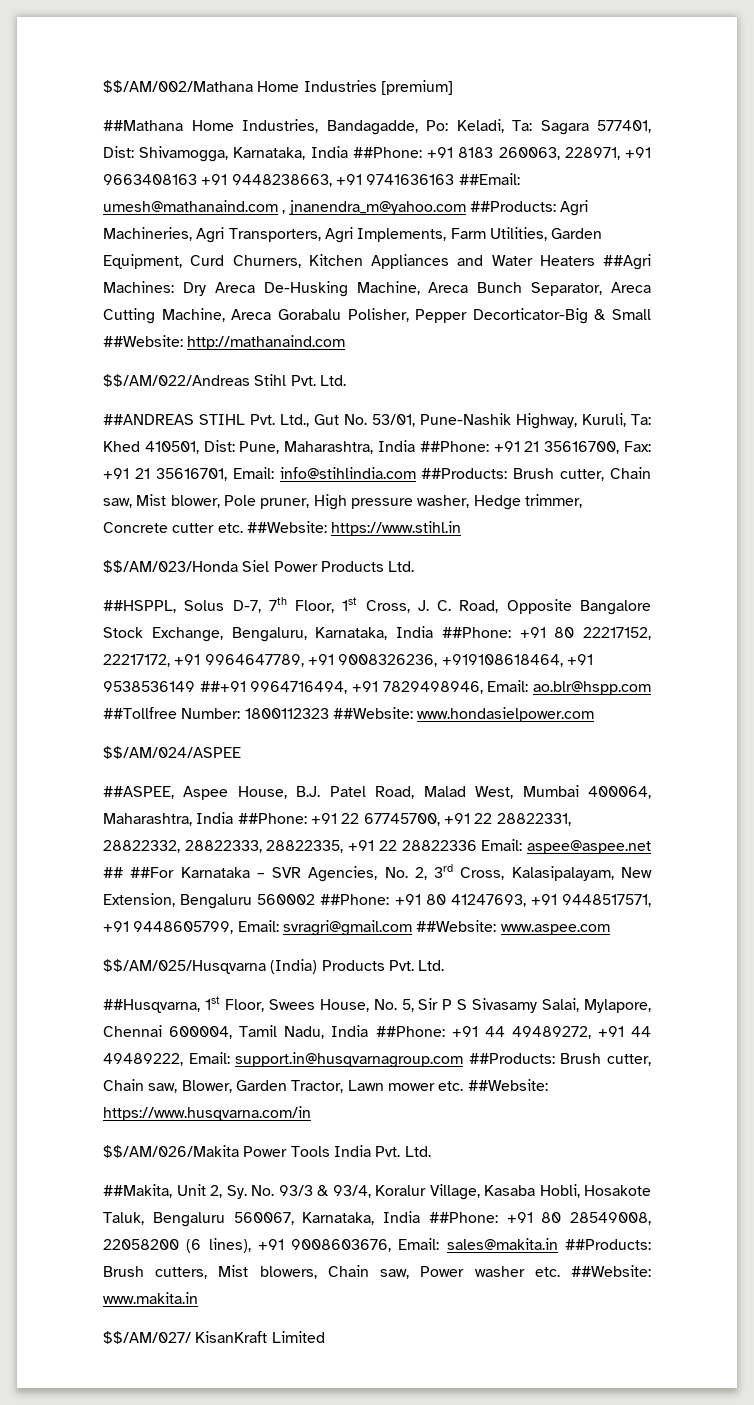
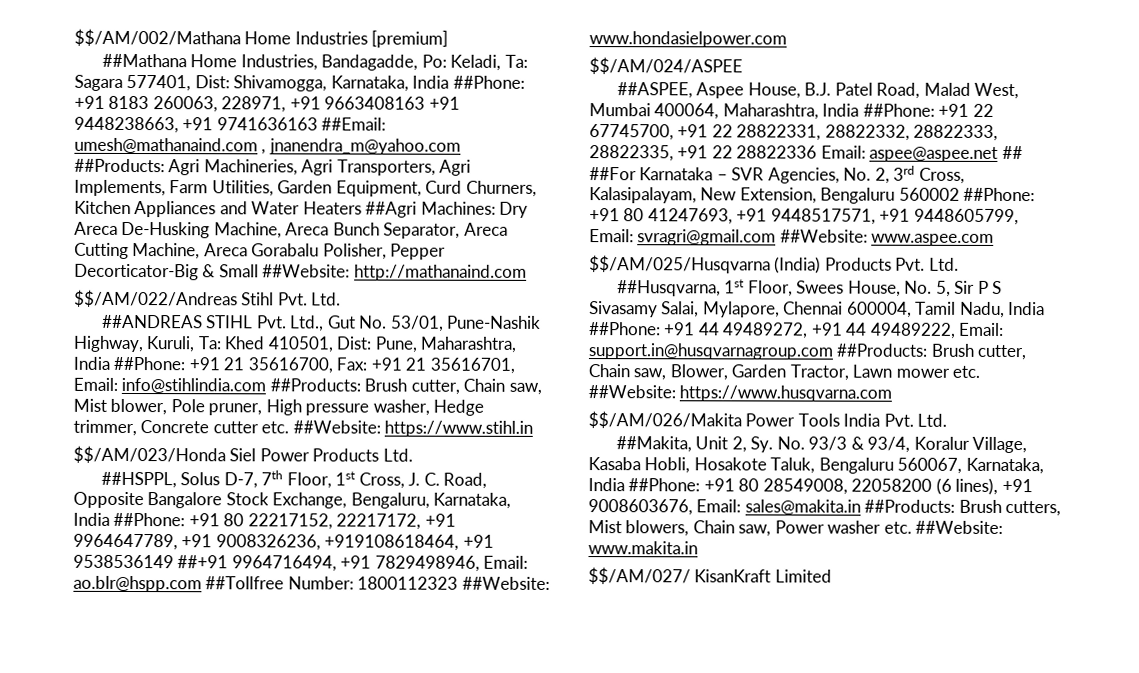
[103,1106,311,1121] https://www.husqvarna.com/in -> [679,385,893,402] https://www.husqvarna.com

